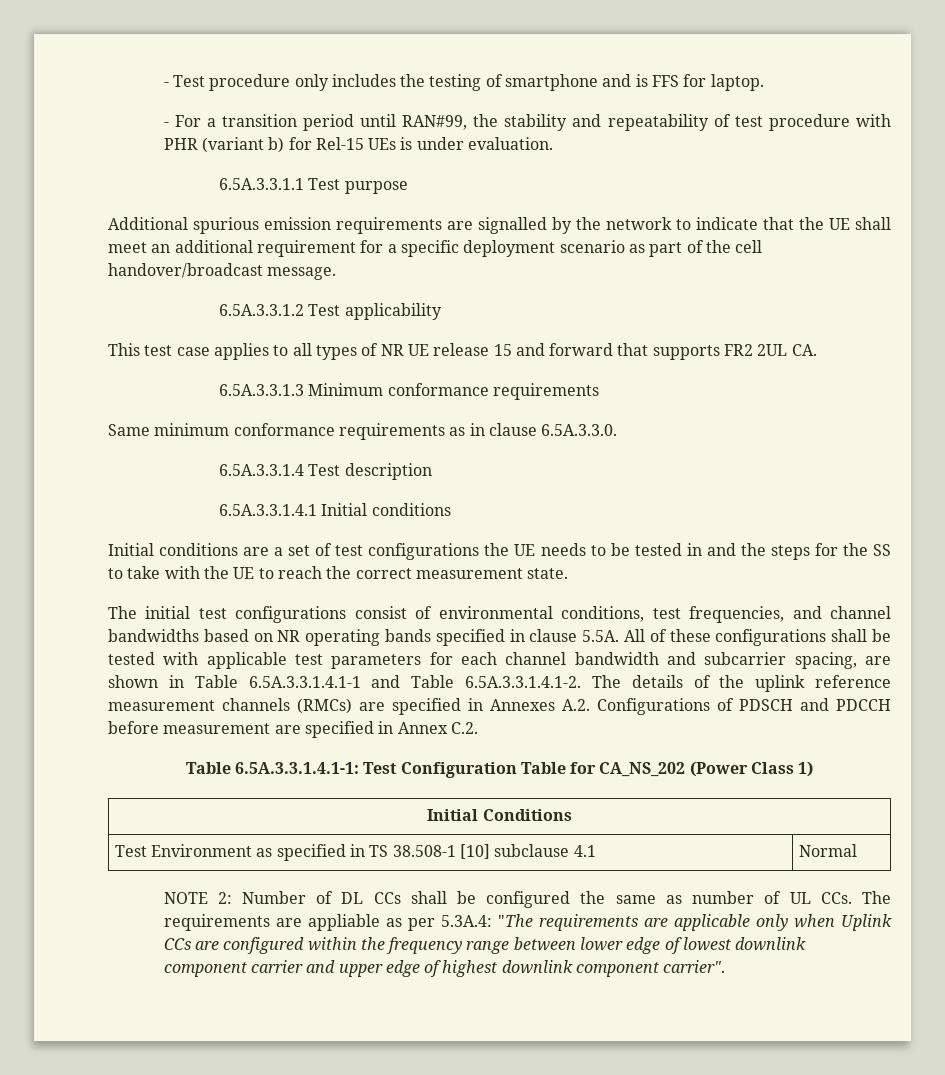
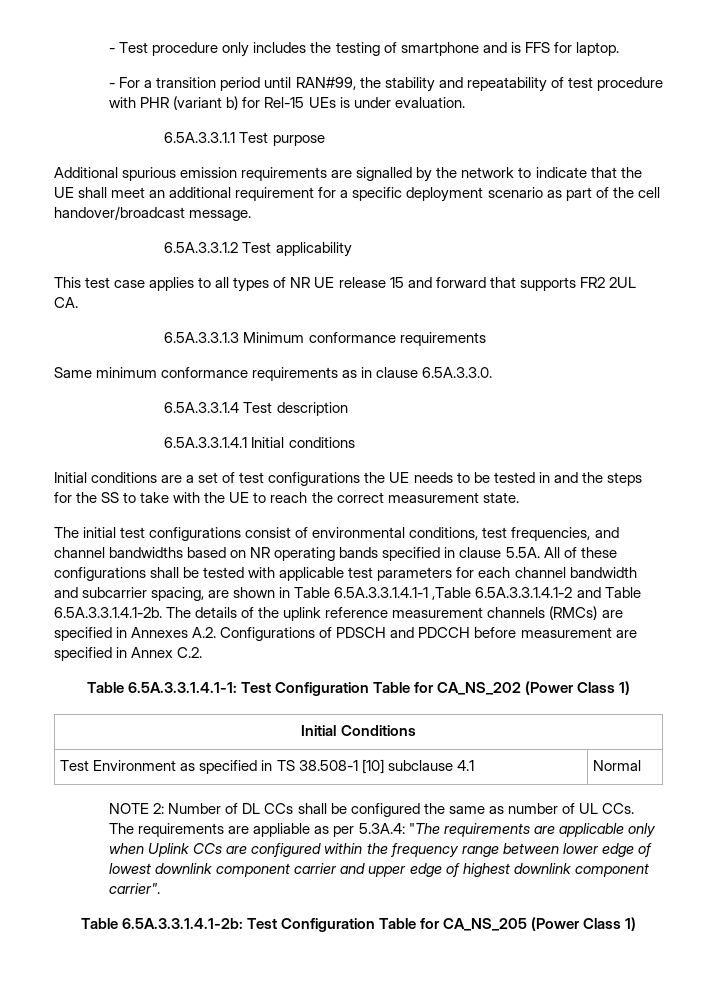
(361, 682) none -> [432,587,573,600] ,Table 6.5A.3.3.1.4.1-2
[464,676,581,688] 6.5A.3.3.1.4.1-2. -> [54,607,162,618] 6.5A.3.3.1.4.1-2b.
(726, 966) none -> [80,917,637,932] // Table 6.5A.3.3.1.4.1-2b: Test Configuration Table for CA_NS_205 (Power Class 1)

